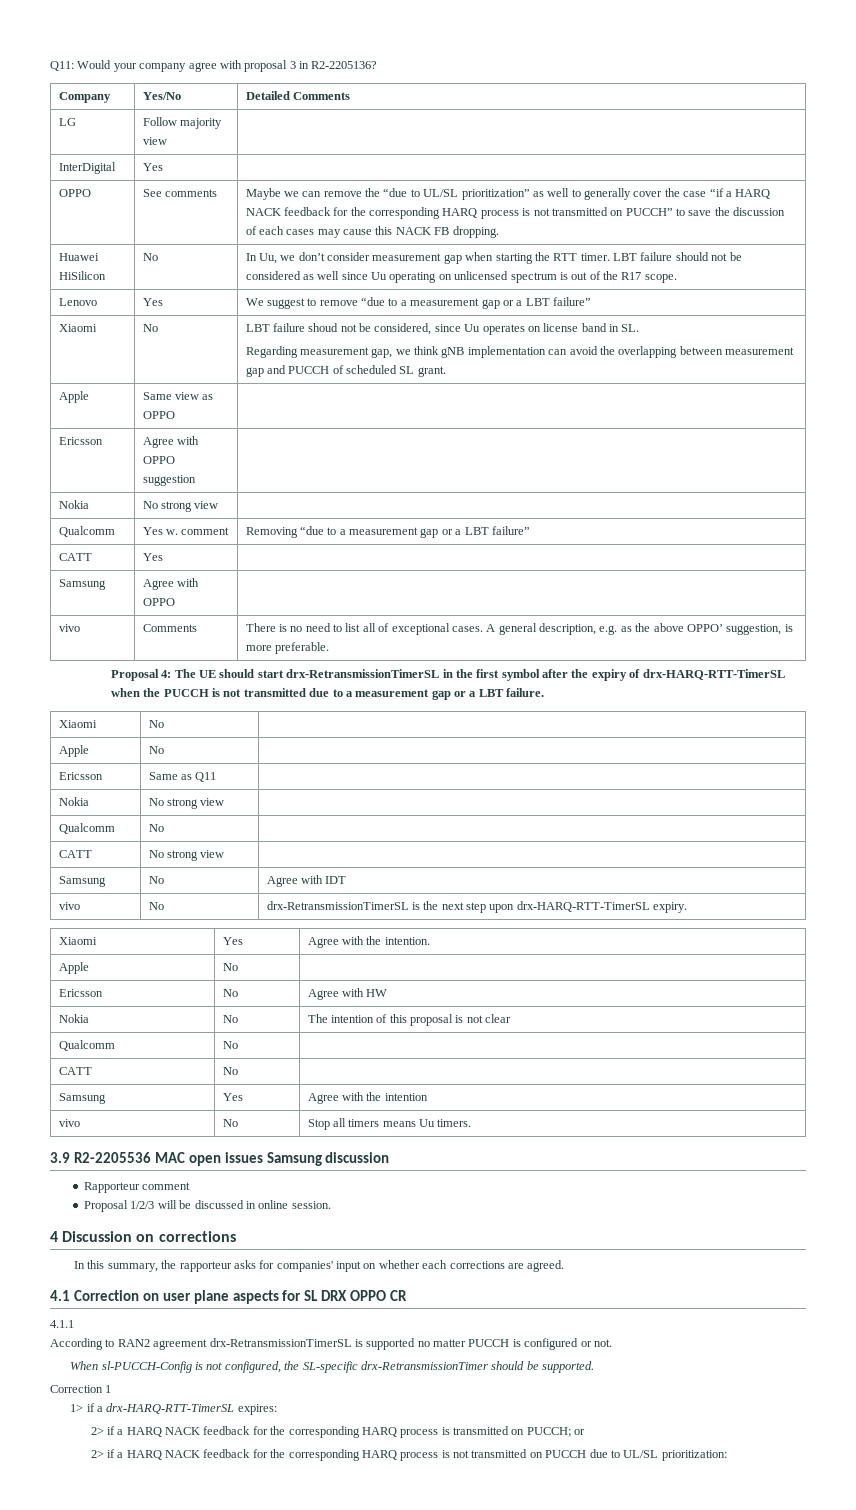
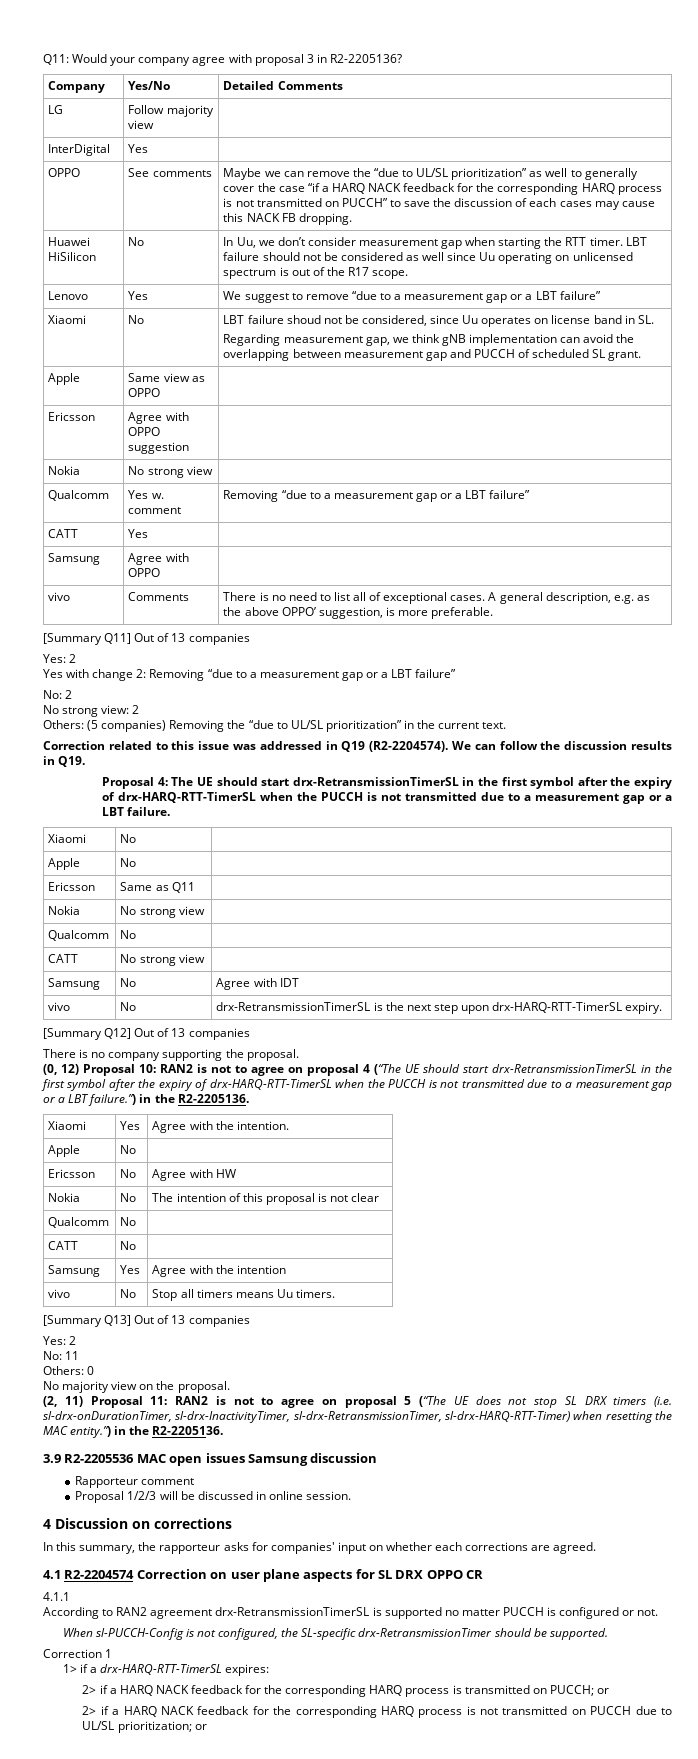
(329, 648) none -> [43,633,250,645] [43,654,77,663] [43,669,457,681] [43,690,73,699] [43,705,140,717] [43,720,507,732] [43,741,672,752] [43,756,86,767] // [Summary Q11] Out of 13 companies // Yes: 2 // Yes with change 2: Removing “due to a measurement gap or a LBT failure” // No: 2 // No strong view: 2 // Others: (5 companies) Removing the “due to UL/SL prioritization” in the current text. // Correction related to this issue was addressed in Q19 (R2-2204574). We can follow the discussion results in Q19.
(688, 907) none -> [43,1028,250,1040] [43,1049,299,1061] [43,1064,672,1076] [41,1079,672,1091] [43,1094,249,1106] // [Summary Q12] Out of 13 companies // There is no company supporting the proposal. // (0, 12) Proposal 10: RAN2 is not to agree on proposal 4 (“The UE should start drx-RetransmissionTimerSL in the first symbol after the expiry of drx-HARQ-RTT-TimerSL when the PUCCH is not transmitted due to a measurement gap or a LBT failure.”) in the R2-2205136.
(472, 1123) none -> [43,1315,250,1327] [43,1336,77,1345] [43,1351,80,1360] [43,1366,95,1375] [43,1381,230,1393] [43,1396,672,1408] [43,1411,673,1423] [43,1426,224,1438] // [Summary Q13] Out of 13 companies // Yes: 2 // No: 11 // Others: 0 // No majority view on the proposal. // (2, 11) Proposal 11: RAN2 is not to agree on proposal 5 (“The UE does not stop SL DRX timers (i.e. sl-drx-onDurationTimer, sl-drx-InactivityTimer, sl-drx-RetransmissionTimer, sl-drx-HARQ-RTT-Timer) when resetting the MAC entity.”) in the R2-2205136.
(70, 1295) none -> [64,1570,135,1579] R2-2204574
[661,1450,727,1461] prioritization: -> [117,1721,207,1733] prioritization; or

